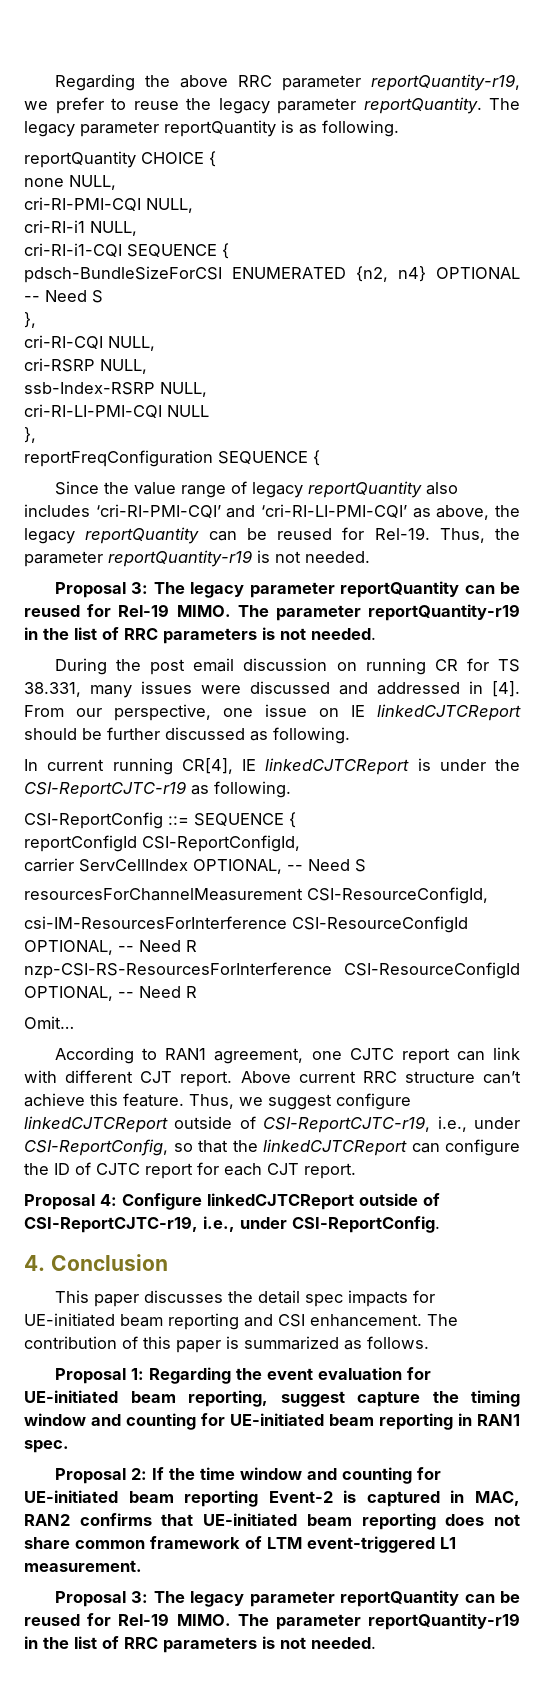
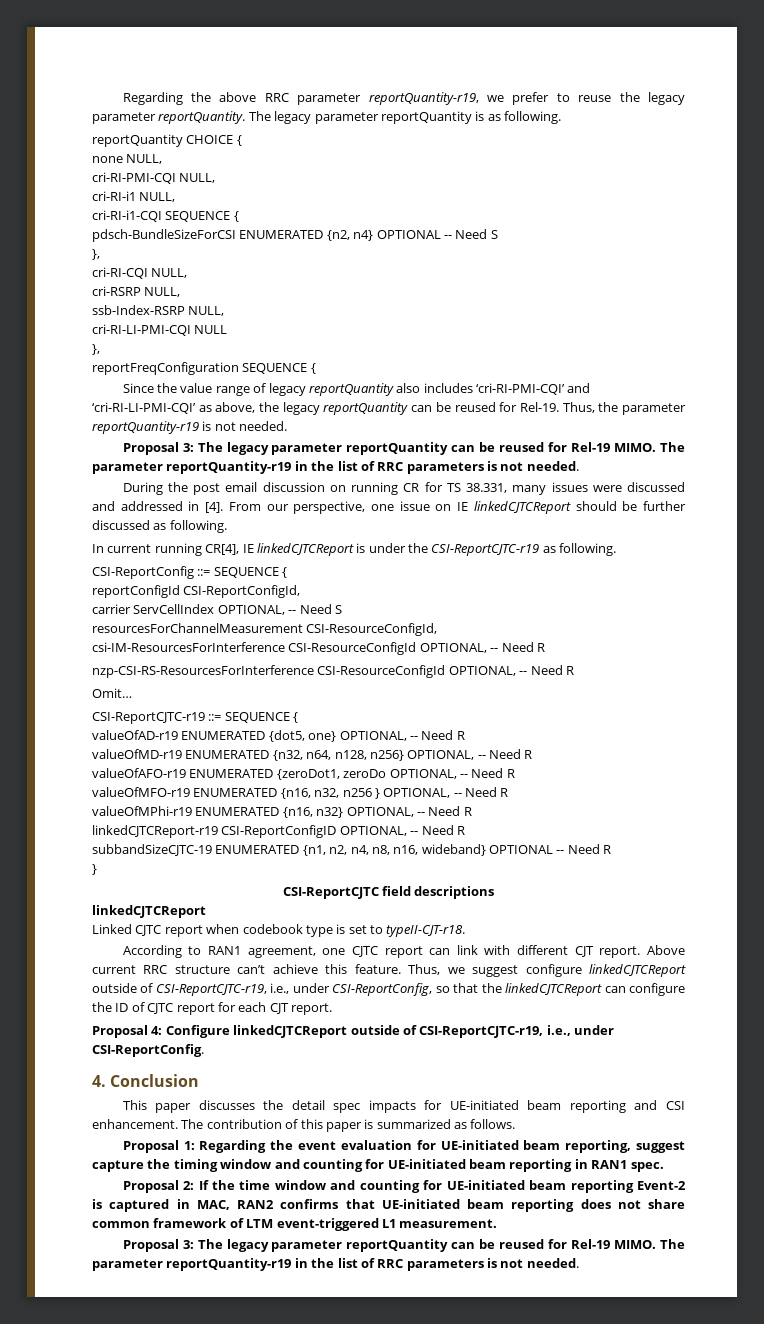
(74, 1022) none -> [92,712,299,724] [92,730,465,742] [92,749,533,761] [92,768,515,780] [92,787,509,799] [92,806,472,818] [92,825,465,838] [92,844,612,856] [92,864,97,875] [282,886,495,899] [92,905,206,918] [92,924,466,937] // CSI-ReportCJTC-r19 ::= SEQUENCE { // valueOfAD-r19 ENUMERATED {dot5, one} OPTIONAL, -- Need R // valueOfMD-r19 ENUMERATED {n32, n64, n128, n256} OPTIONAL, -- Need R // valueOfAFO-r19 ENUMERATED {zeroDot1, zeroDo OPTIONAL, -- Need R // valueOfMFO-r19 ENUMERATED {n16, n32, n256 } OPTIONAL, -- Need R // valueOfMPhi-r19 ENUMERATED {n16, n32} OPTIONAL, -- Need R // linkedCJTCReport-r19 CSI-ReportConfigID OPTIONAL, -- Need R // subbandSizeCJTC-19 ENUMERATED {n1, n2, n4, n8, n16, wideband} OPTIONAL -- Need R // } // CSI-ReportCJTC field descriptions // linkedCJTCReport // Linked CJTC report when codebook type is set to typeII-CJT-r18.

